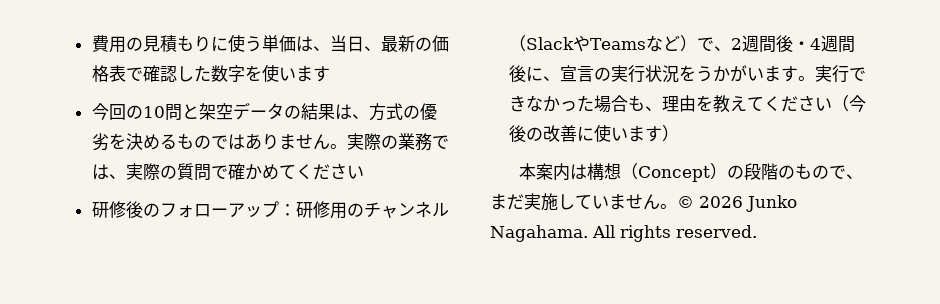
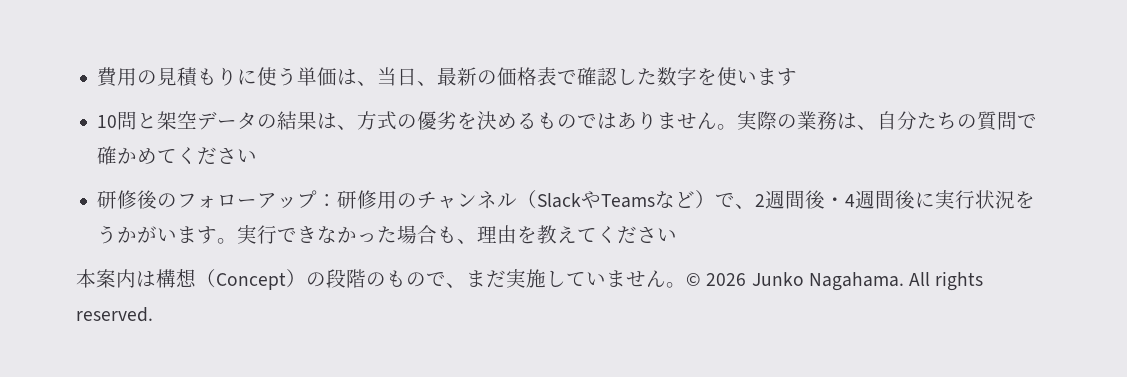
[91,103,143,120] 今回の -> (798, 77) none
[431,135,449,149] [91,163,160,181] では、実際 -> [837,111,958,130] は、自分たち
[542,65,611,82] 、宣言の -> (936, 200) none
[831,95,866,112] [508,124,679,142] （今後の改善に使います） -> (678, 235) none

